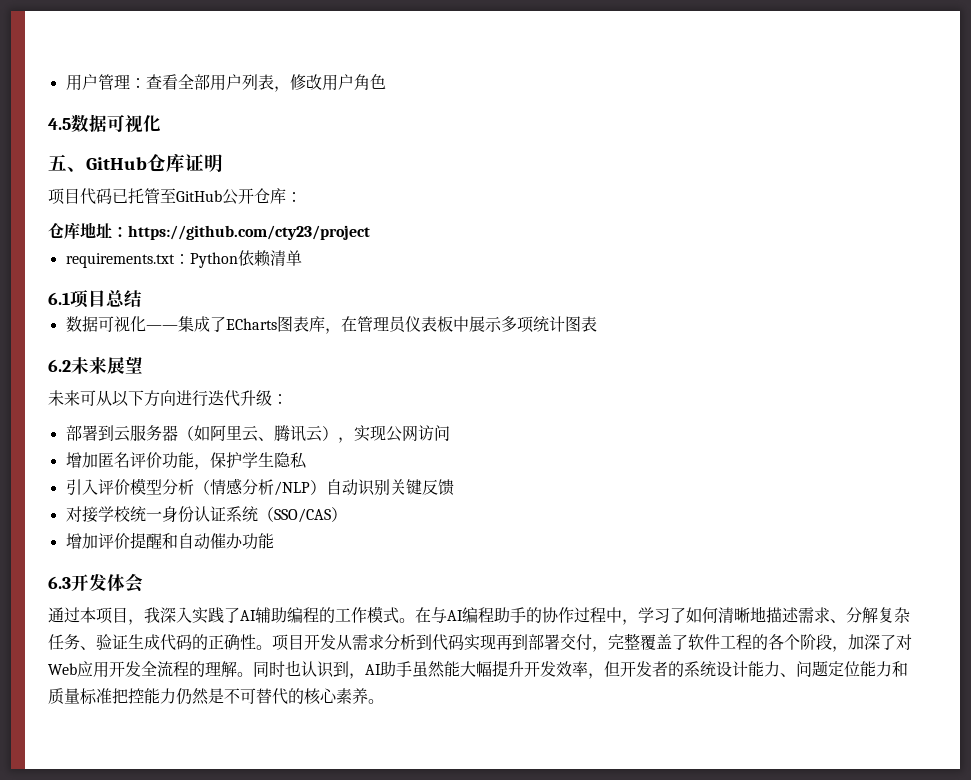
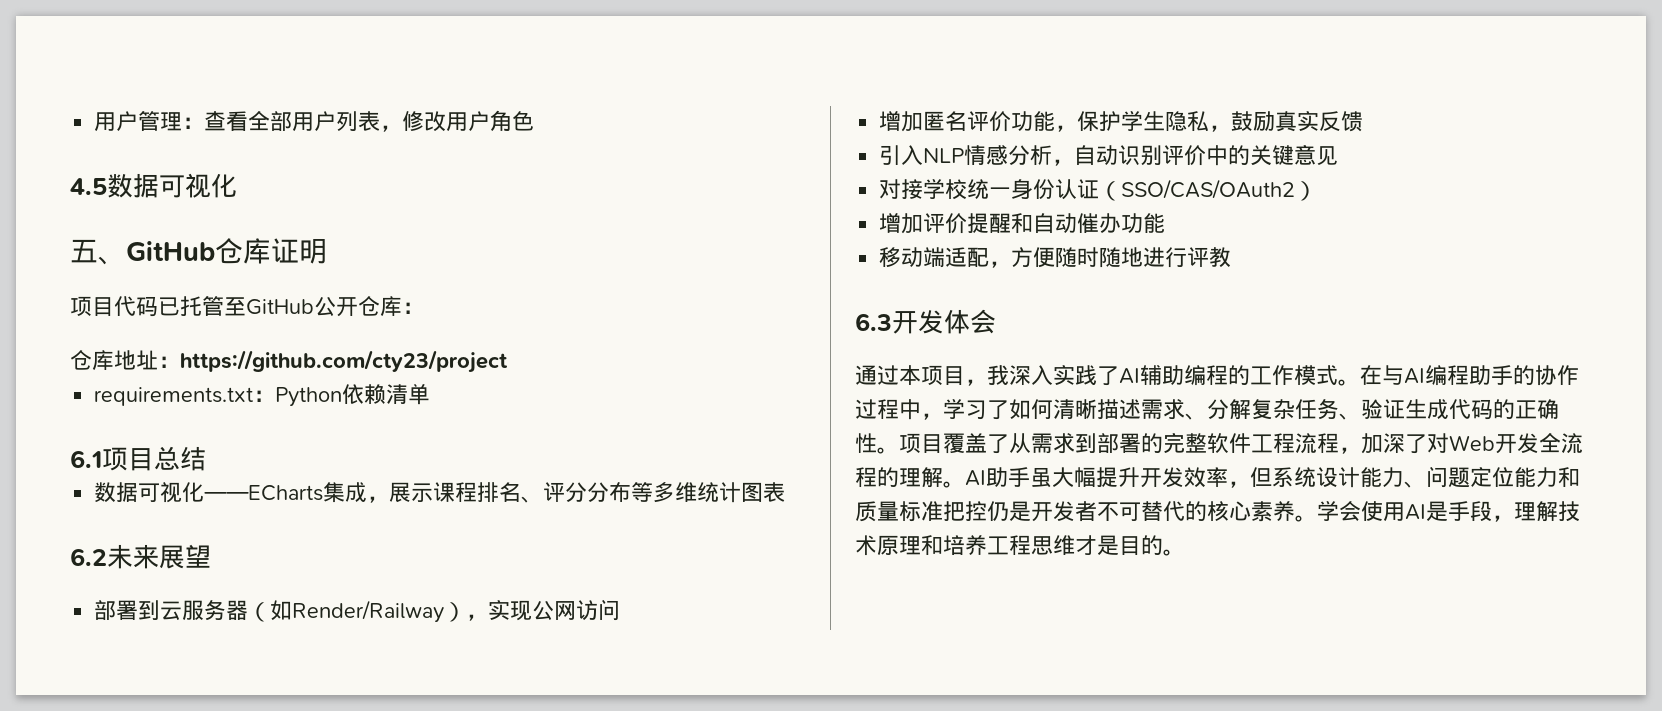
[145,316,534,334] ——集成了ECharts图表库，在管理员仪表板中展示多项 -> [204,482,698,503] ——ECharts集成，展示课程排名、评分分布等多维
[48,390,288,407] // 未来可从以下方向进行迭代升级： -> (211, 556) none
[209,425,322,442] 阿里云、腾讯云 -> [292,600,445,623] Render/Railway
[65,478,210,496] // 引入评价模型分析（ -> [1209,111,1364,132] [879,145,965,165] ，鼓励真实反馈 // 引入NLP
[273,480,326,496] /NLP） -> [1052,159,1075,166] ，
[389,479,454,496] 关键反馈 -> [1162,144,1339,166] 评价中的关键意见
[225,506,331,523] 系统（SSO/CAS -> [1099,179,1296,201] （SSO/CAS/OAuth2
(274, 541) none -> [879,247,1232,268] // 移动端适配，方便随时随地进行评教
[750,606,766,622] 地 -> (1097, 409) none
[304,633,832,652] 开发从需求分析到代码实现再到部署交付，完整覆盖了软件工程的各个阶段 -> [943,432,1339,454] 覆盖了从需求到部署的完整软件工程流程
[77,661,109,678] 应用 -> (1495, 443) none
[253,660,365,679] 同时也认识到， -> (965, 484) none
[428,661,460,678] 然能 -> (1052, 477) none
[620,661,684,677] 开发者的 -> (1272, 477) none
[144,688,224,705] 能力仍然是 -> [987,501,1097,522] 仍是开发者
(384, 701) none -> [1317,501,1580,522] [855,535,1185,556] 学会使用AI是手段，理解技术原理和培养工程思维才是目的。

